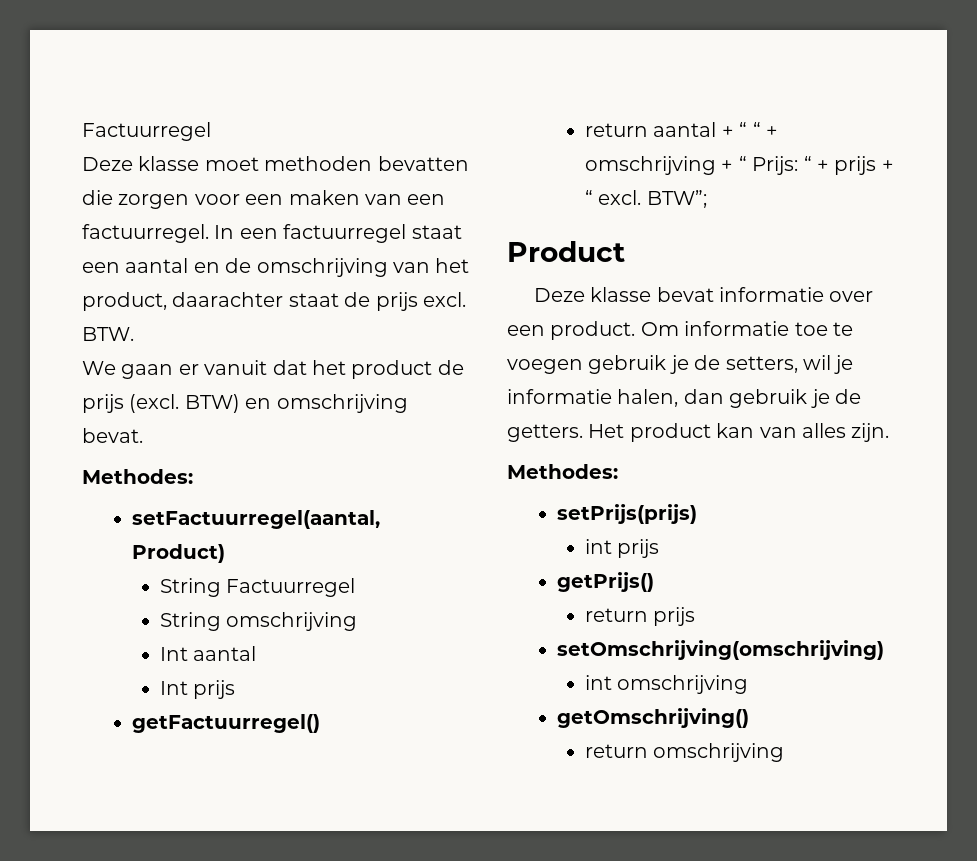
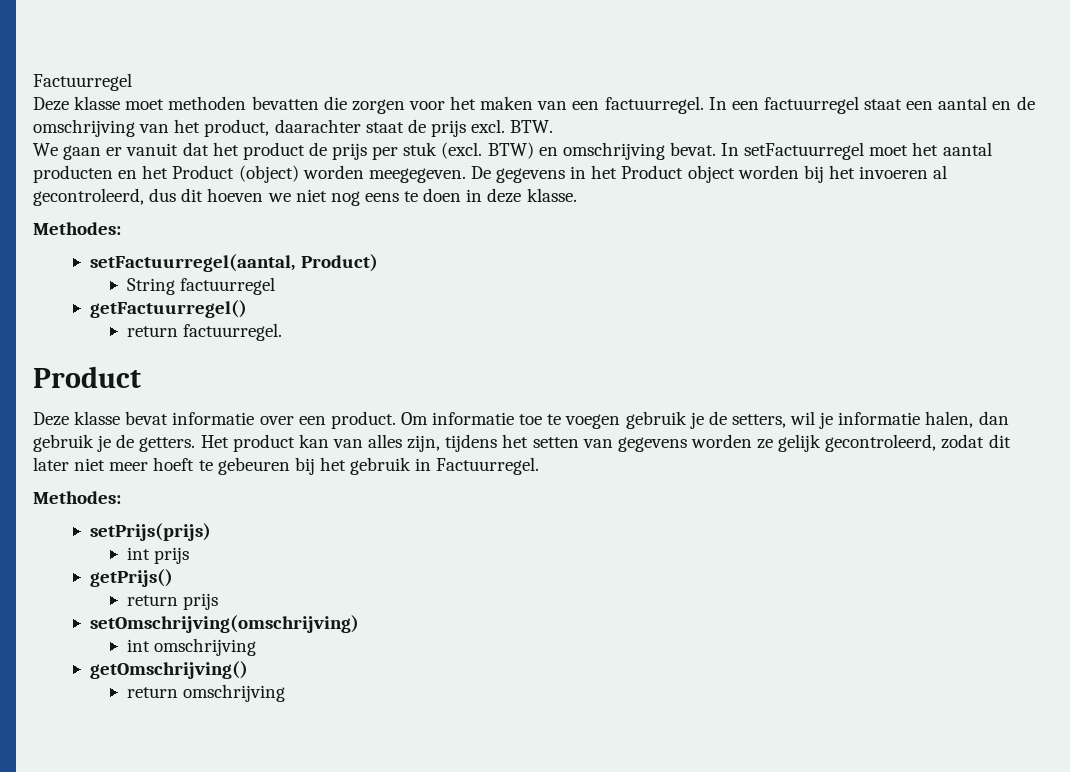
[245,194,284,205] een -> [450,96,477,110] het
(124, 403) none -> [372,142,438,160] per stuk
[82,469,193,484] [131,510,380,529] [131,544,225,563] [159,578,356,597] [159,612,358,631] [159,646,257,661] [159,680,236,699] [131,714,320,733] [584,122,778,137] [584,156,894,175] [584,190,707,208] // Methodes: // setFactuurregel(aantal, Product) // String Factuurregel // String omschrijving // Int aantal // Int prijs // getFactuurregel() // return aantal + “ “ + omschrijving + “ Prijs: “ + prijs + “ excl. BTW”; -> [721,142,992,160] [33,165,948,183] [33,188,577,206] [33,222,121,235] [90,254,378,272] [126,277,276,295] [90,300,248,318] [126,323,283,341] In setFactuurregel moet het aantal producten en het Product (object) worden meegegeven. De gegevens in het Product object worden bij het invoeren al gecontroleerd, dus dit hoeven we niet nog eens te doen in deze klasse. // Methodes: // setFactuurregel(aantal, Product) // String factuurregel // getFactuurregel() // return factuurregel.
[851,423,890,442] zijn. -> [407,434,1011,452] [33,457,540,475] zijn, tijdens het setten van gegevens worden ze gelijk gecontroleerd, zodat dit later niet meer hoeft te gebeuren bij het gebruik in Factuurregel.

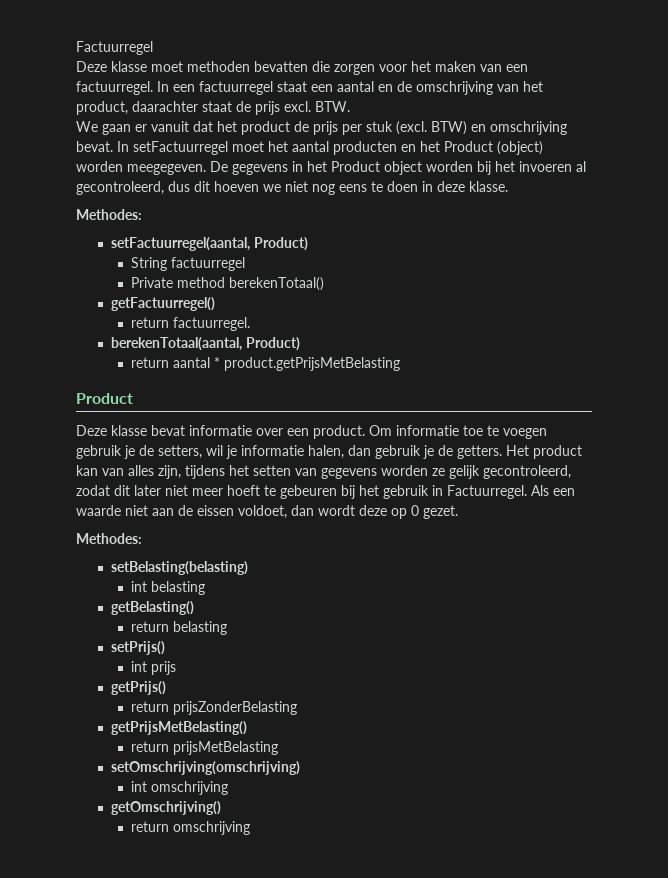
(276, 286) none -> [130,277,324,291] // Private method berekenTotaal()
(283, 332) none -> [111,337,301,351] [130,357,400,371] // berekenTotaal(aantal, Product) // return aantal * product.getPrijsMetBelasting
[33,491,121,504] [90,523,212,541] // Methodes: // setPrijs(prijs) -> [531,485,575,496] [76,505,458,519] [76,533,142,544] [111,561,249,575] [130,581,205,595] [111,601,195,615] [130,621,227,635] [111,641,166,655] Als een waarde niet aan de eissen voldoet, dan wordt deze op 0 gezet. // Methodes: // setBelasting(belasting) // int belasting // getBelasting() // return belasting // setPrijs()
[183,593,219,610] prijs -> [172,701,297,715] [111,721,248,735] [130,741,278,755] prijsZonderBelasting // getPrijsMetBelasting() // return prijsMetBelasting

